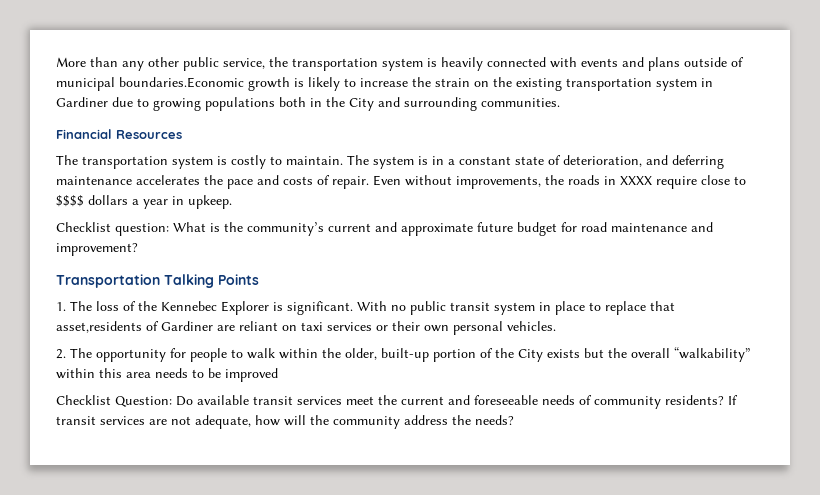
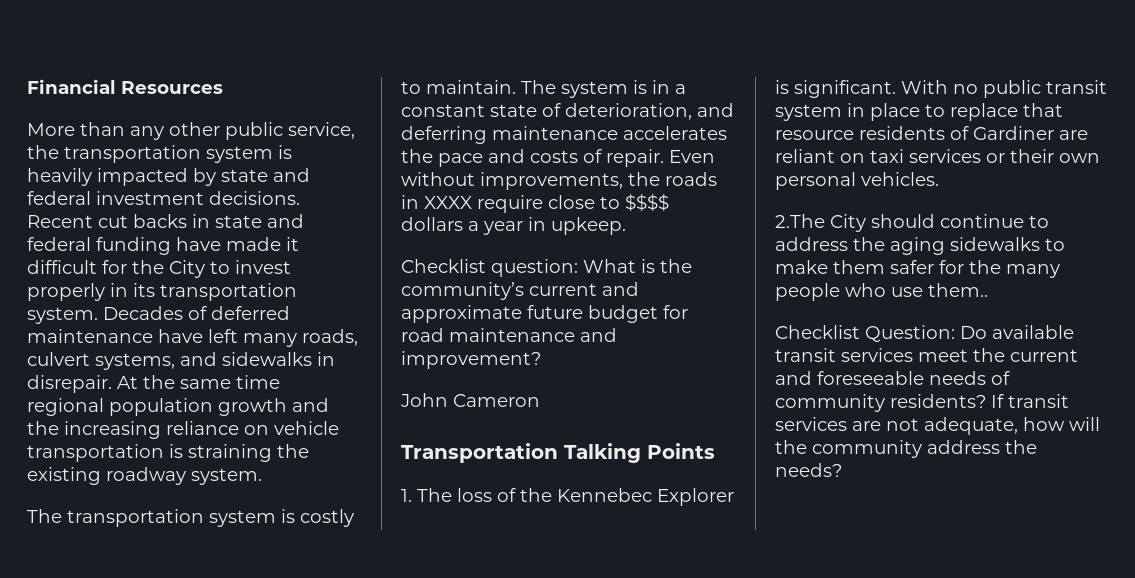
(56, 62) none -> [27,79,223,94] Financial Resources //
[487,57,744,71] [56,77,713,91] [56,97,560,111] [56,129,182,139] connected with events and plans outside of municipal boundaries.Economic growth is likely to increase the strain on the existing transportation system in Gardiner due to growing populations both in the City and surrounding communities. // Financial Resources -> [97,168,310,186] [27,191,300,205] [27,214,304,228] [27,237,299,255] [27,260,291,278] [27,283,297,301] [27,306,290,324] [27,329,358,347] [27,352,335,370] [27,375,280,393] [27,398,329,416] [27,421,339,439] [27,444,309,462] [27,467,262,485] impacted by state and federal investment decisions. Recent cut backs in state and federal funding have made it difficult for the City to invest properly in its transportation system. Decades of deferred maintenance have left many roads, culvert systems, and sidewalks in disrepair. At the same time regional population growth and the increasing reliance on vehicle transportation is straining the existing roadway system.
(138, 249) none -> [400,393,540,407] // John Cameron
[56,321,142,333] asset,residents -> [775,126,945,140] resource residents
[56,347,750,362] [56,368,278,382] 2. The opportunity for people to walk within the older, built-up portion of the City exists but the overall “walkability” within this area needs to be improved -> [775,214,1049,232] [775,237,1065,255] [775,260,1060,278] [775,283,988,301] 2.The City should continue to address the aging sidewalks to make them safer for the many people who use them..

